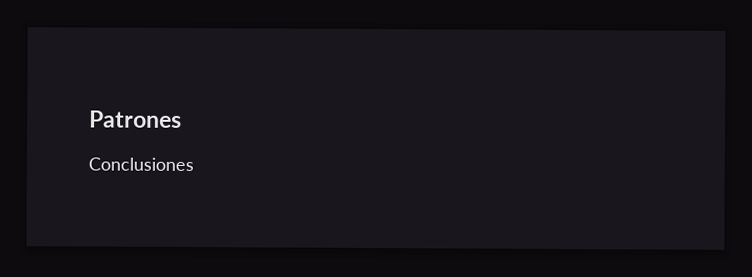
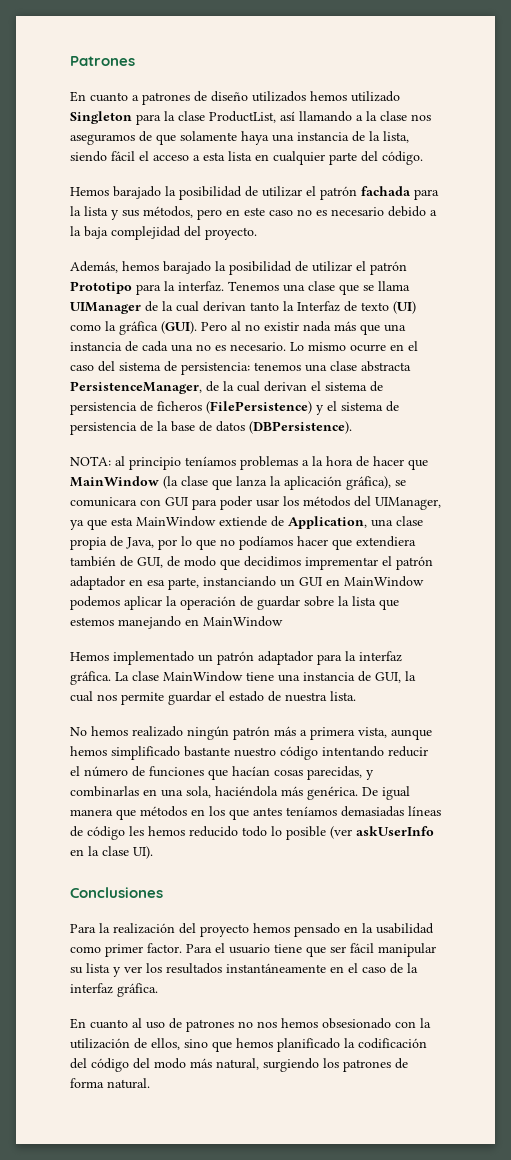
[88,157,194,172] Conclusiones -> [70,91,400,105] [70,111,431,125] [70,131,409,145] [70,151,423,165] [70,186,439,200] [70,206,437,220] [70,226,257,240] [70,261,407,275] [70,281,410,295] [70,301,416,314] [70,321,406,335] [70,341,418,352] [70,361,411,375] [70,381,383,394] [70,401,399,415] [70,421,352,435] [70,456,428,470] [70,476,406,490] [70,496,441,510] [70,516,423,530] [70,536,416,550] [70,556,433,570] [70,576,424,590] [70,596,399,610] [70,616,283,629] [70,651,402,665] [70,671,416,685] [70,691,356,705] [70,726,432,740] [70,746,428,760] [70,766,374,780] [70,786,410,800] [70,806,441,820] [70,826,434,840] [70,846,153,859] [70,887,163,898] [70,923,434,937] [70,943,436,957] [70,963,418,977] [70,983,158,997] [70,1018,431,1032] [70,1038,427,1052] [70,1058,408,1072] [70,1078,150,1089] En cuanto a patrones de diseño utilizados hemos utilizado Singleton para la clase ProductList, así llamando a la clase nos aseguramos de que solamente haya una instancia de la lista, siendo fácil el acceso a esta lista en cualquier parte del código. // Hemos barajado la posibilidad de utilizar el patrón fachada para la lista y sus métodos, pero en este caso no es necesario debido a la baja complejidad del proyecto. // Además, hemos barajado la posibilidad de utilizar el patrón Prototipo para la interfaz. Tenemos una clase que se llama UIManager de la cual derivan tanto la Interfaz de texto (UI) como la gráfica (GUI). Pero al no existir nada más que una instancia de cada una no es necesario. Lo mismo ocurre en el caso del sistema de persistencia: tenemos una clase abstracta PersistenceManager, de la cual derivan el sistema de persistencia de ficheros (FilePersistence) y el sistema de persistencia de la base de datos (DBPersistence). // NOTA: al principio teníamos problemas a la hora de hacer que MainWindow (la clase que lanza la aplicación gráfica), se comunicara con GUI para poder usar los métodos del UIManager, ya que esta MainWindow extiende de Application, una clase propia de Java, por lo que no podíamos hacer que extendiera también de GUI, de modo que decidimos imprementar el patrón adaptador en esa parte, instanciando un GUI en MainWindow podemos aplicar la operación de guardar sobre la lista que estemos manejando en MainWindow // Hemos implementado un patrón adaptador para la interfaz gráfica. La clase MainWindow tiene una instancia de GUI, la cual nos permite guardar el estado de nuestra lista. // No hemos realizado ningún patrón más a primera vista, aunque hemos simplificado bastante nuestro código intentando reducir el número de funciones que hacían cosas parecidas, y combinarlas en una sola, haciéndola más genérica. De igual manera que métodos en los que antes teníamos demasiadas líneas de código les hemos reducido todo lo posible (ver askUserInfo en la clase UI). // Conclusiones // Para la realización del proyecto hemos pensado en la usabilidad como primer factor. Para el usuario tiene que ser fácil manipular su lista y ver los resultados instantáneamente en el caso de la interfaz gráfica. // En cuanto al uso de patrones no nos hemos obsesionado con la utilización de ellos, sino que hemos planificado la codificación del código del modo más natural, surgiendo los patrones de forma natural.

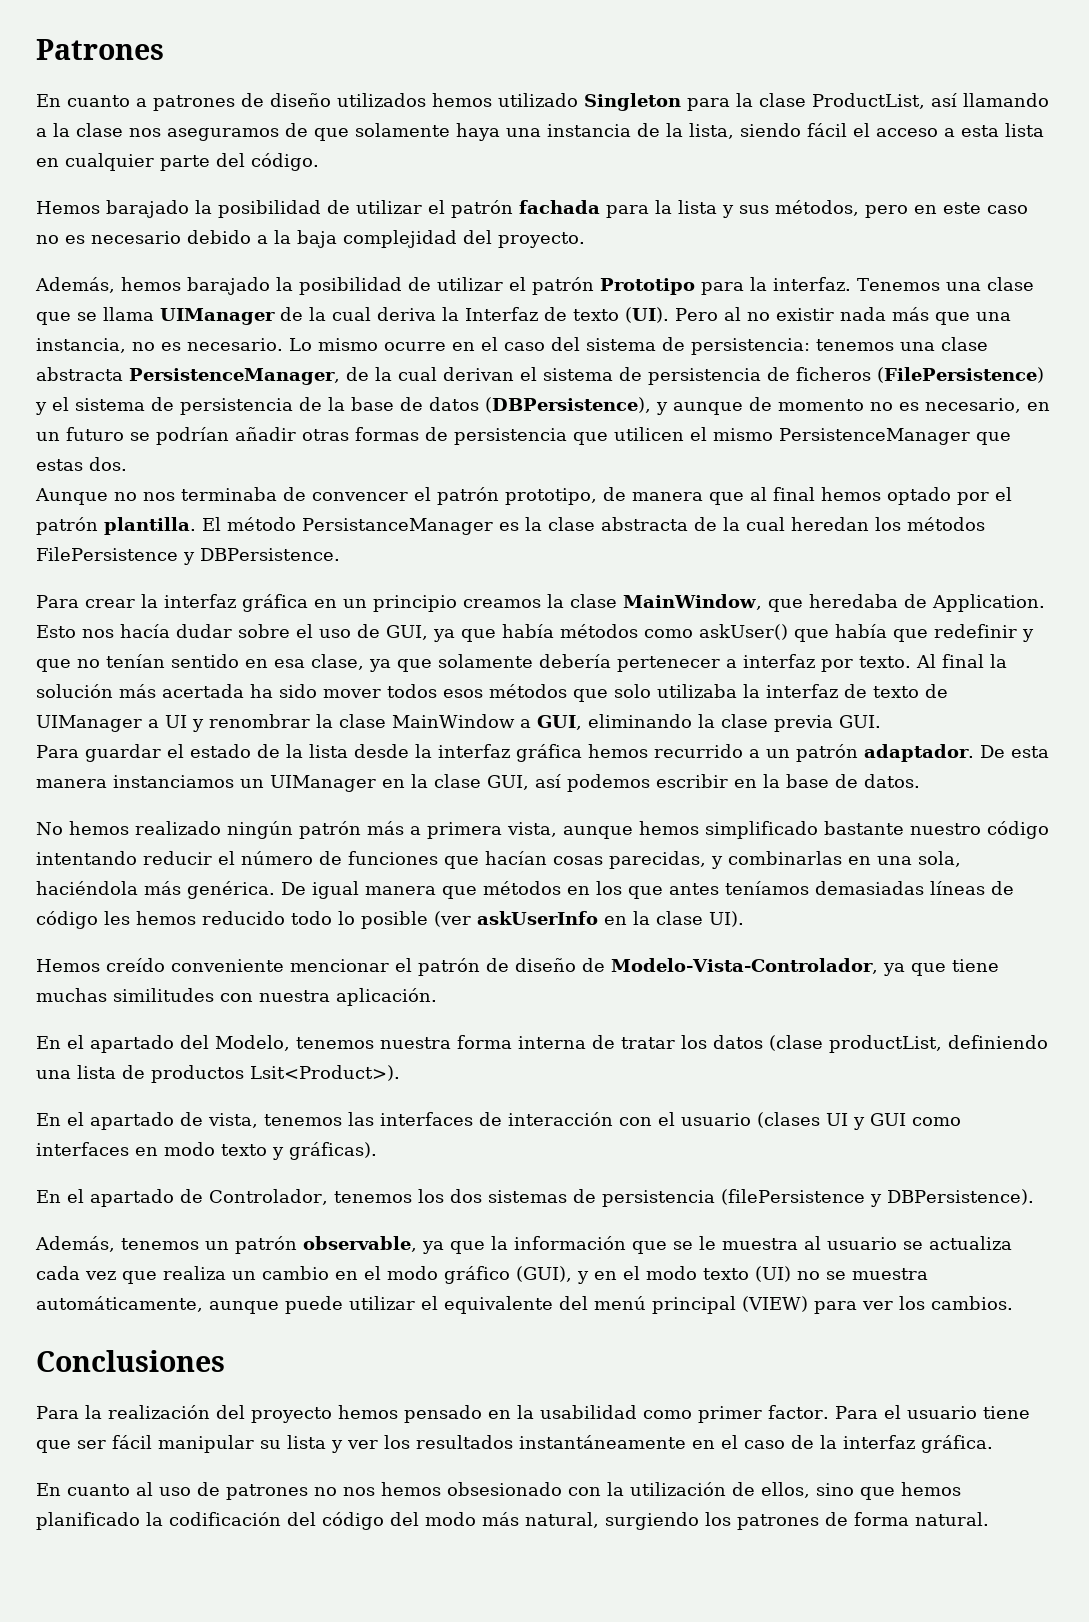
[203,301,279,312] derivan tanto -> [377,307,436,321] deriva
[393,301,416,314] [70,321,197,335] (UI) como la gráfica (GUI). -> [625,307,669,323] (UI).
[70,341,193,352] instancia de cada una -> [36,338,126,353] instancia,
[249,421,352,434] [70,456,428,470] [70,476,406,490] [70,496,441,510] [70,516,423,530] [70,536,416,550] [70,556,433,570] [70,576,424,590] [70,596,399,610] [70,616,283,629] [70,651,402,665] [70,671,416,685] [70,691,356,705] (DBPersistence). // NOTA: al principio teníamos problemas a la hora de hacer que MainWindow (la clase que lanza la aplicación gráfica), se comunicara con GUI para poder usar los métodos del UIManager, ya que esta MainWindow extiende de Application, una clase propia de Java, por lo que no podíamos hacer que extendiera también de GUI, de modo que decidimos imprementar el patrón adaptador en esa parte, instanciando un GUI en MainWindow podemos aplicar la operación de guardar sobre la lista que estemos manejando en MainWindow // Hemos implementado un patrón adaptador para la interfaz gráfica. La clase MainWindow tiene una instancia de GUI, la cual nos permite guardar el estado de nuestra lista. -> [485,397,1050,415] [36,427,1011,445] [36,457,127,471] [35,487,1012,505] [36,517,985,535] [36,547,340,565] [36,594,1045,612] [36,624,1034,642] [36,654,1007,672] [36,684,948,702] [36,714,881,732] [36,744,1049,762] [36,774,920,792] (DBPersistence), y aunque de momento no es necesario, en un futuro se podrían añadir otras formas de persistencia que utilicen el mismo PersistenceManager que estas dos. // Aunque no nos terminaba de convencer el patrón prototipo, de manera que al final hemos optado por el patrón plantilla. El método PersistanceManager es la clase abstracta de la cual heredan los métodos FilePersistence y DBPersistence. // Para crear la interfaz gráfica en un principio creamos la clase MainWindow, que heredaba de Application. Esto nos hacía dudar sobre el uso de GUI, ya que había métodos como askUser() que había que redefinir y que no tenían sentido en esa clase, ya que solamente debería pertenecer a interfaz por texto. Al final la solución más acertada ha sido mover todos esos métodos que solo utilizaba la interfaz de texto de UIManager a UI y renombrar la clase MainWindow a GUI, eliminando la clase previa GUI. // Para guardar el estado de la lista desde la interfaz gráfica hemos recurrido a un patrón adaptador. De esta manera instanciamos un UIManager en la clase GUI, así podemos escribir en la base de datos.
(153, 852) none -> [36,958,999,976] [36,988,437,1006] [36,1035,1048,1053] [36,1065,400,1083] [36,1112,961,1130] [36,1142,377,1160] [36,1189,1034,1207] [35,1236,1012,1254] [36,1266,928,1284] [36,1296,1013,1314] // Hemos creído conveniente mencionar el patrón de diseño de Modelo-Vista-Controlador, ya que tiene muchas similitudes con nuestra aplicación. // En el apartado del Modelo, tenemos nuestra forma interna de tratar los datos (clase productList, definiendo una lista de productos Lsit<Product>). // En el apartado de vista, tenemos las interfaces de interacción con el usuario (clases UI y GUI como interfaces en modo texto y gráficas). // En el apartado de Controlador, tenemos los dos sistemas de persistencia (filePersistence y DBPersistence). // Además, tenemos un patrón observable, ya que la información que se le muestra al usuario se actualiza cada vez que realiza un cambio en el modo gráfico (GUI), y en el modo texto (UI) no se muestra automáticamente, aunque puede utilizar el equivalente del menú principal (VIEW) para ver los cambios.

